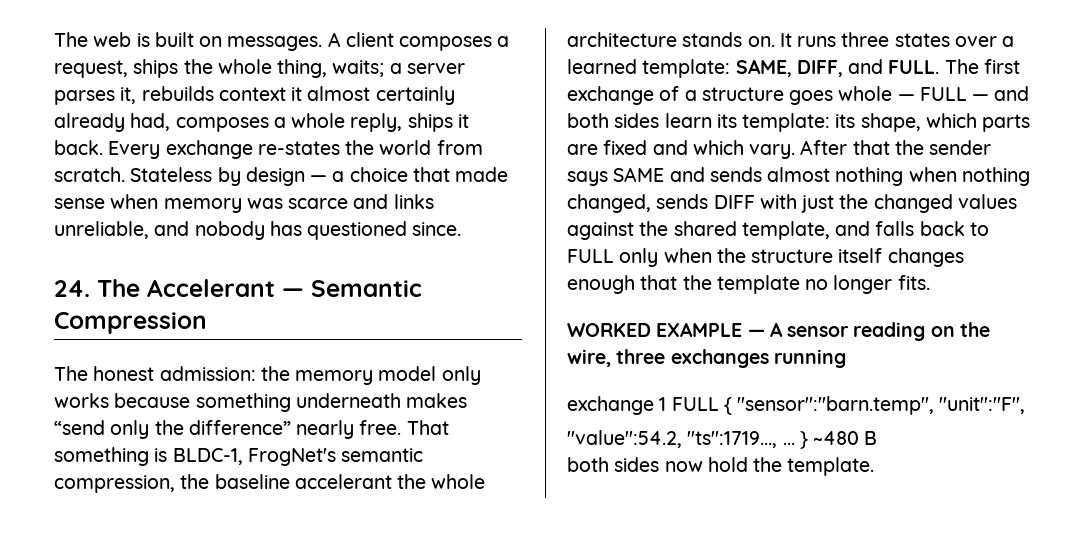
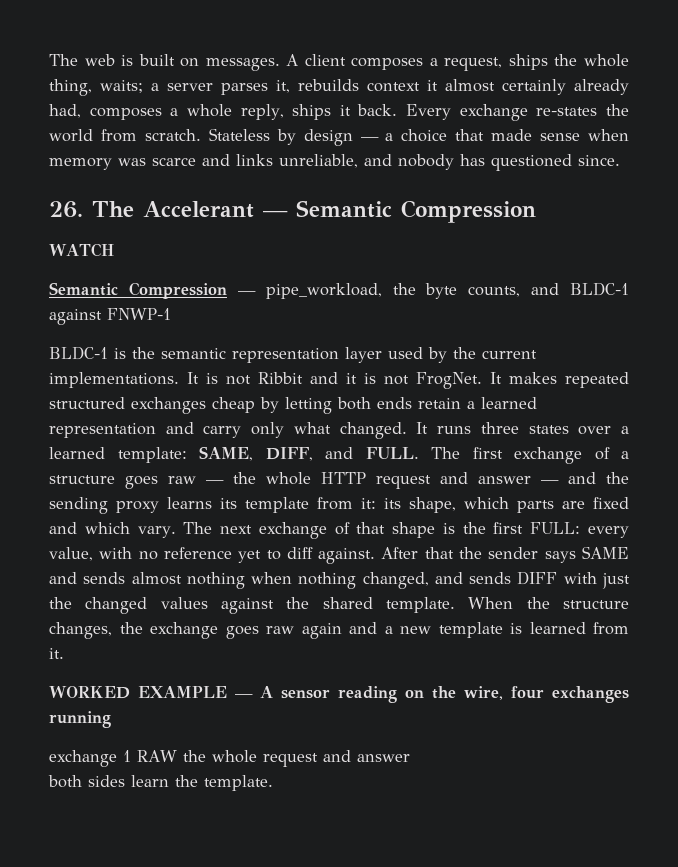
[54,280,90,297] 24. -> [49,201,83,218] 26.
[54,366,481,385] [54,393,468,412] [54,420,449,439] [54,447,424,466] [54,474,486,493] [567,32,775,47] The honest admission: the memory model only works because something underneath makes “send only the difference” nearly free. That something is BLDC-1, FrogNet's semantic compression, the baseline accelerant the whole architecture stands on. -> [49,243,114,257] [49,282,629,299] [49,308,171,325] [49,346,537,363] [49,372,629,389] [49,397,537,414] [49,422,407,439] WATCH // Semantic Compression — pipe_workload, the byte counts, and BLDC-1 against FNWP-1 // BLDC-1 is the semantic representation layer used by the current implementations. It is not Ribbit and it is not FrogNet. It makes repeated structured exchanges cheap by letting both ends retain a learned representation and carry only what changed.
[838,86,1030,101] [567,113,831,132] whole — FULL — and both sides learn its template: -> [168,472,629,489] [49,497,376,514] raw — the whole HTTP request and answer — and the sending proxy learns its template from it:
(796, 151) none -> [183,522,629,539] [49,547,376,564] The next exchange of that shape is the first FULL: every value, with no reference yet to diff against.
(651, 203) none -> [434,572,463,584] and
[741,221,989,240] [567,248,964,267] [567,275,930,294] template, and falls back to FULL only when the structure itself changes enough that the template no longer fits. -> [386,597,629,613] [49,622,629,639] [49,648,64,659] template. When the structure changes, the exchange goes raw again and a new template is learned from it.
[616,349,666,364] three -> [511,686,544,699] four
[671,396,1026,415] [567,430,878,449] [567,457,748,472] FULL { "sensor":"barn.temp", "unit":"F", // "value":54.2, "ts":1719..., ... } ~480 B // both sides now hold -> [137,750,410,767] [48,775,169,788] RAW the whole request and answer // both sides learn

